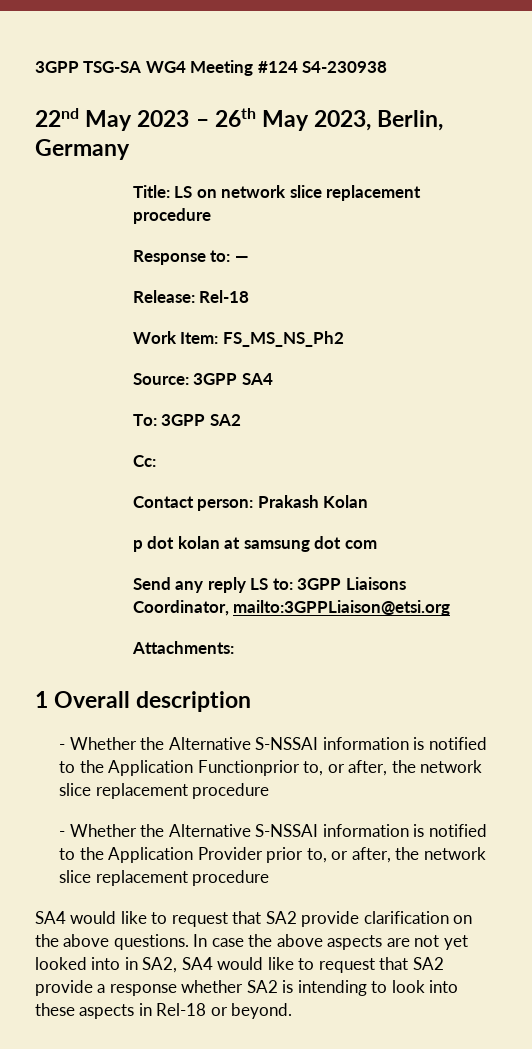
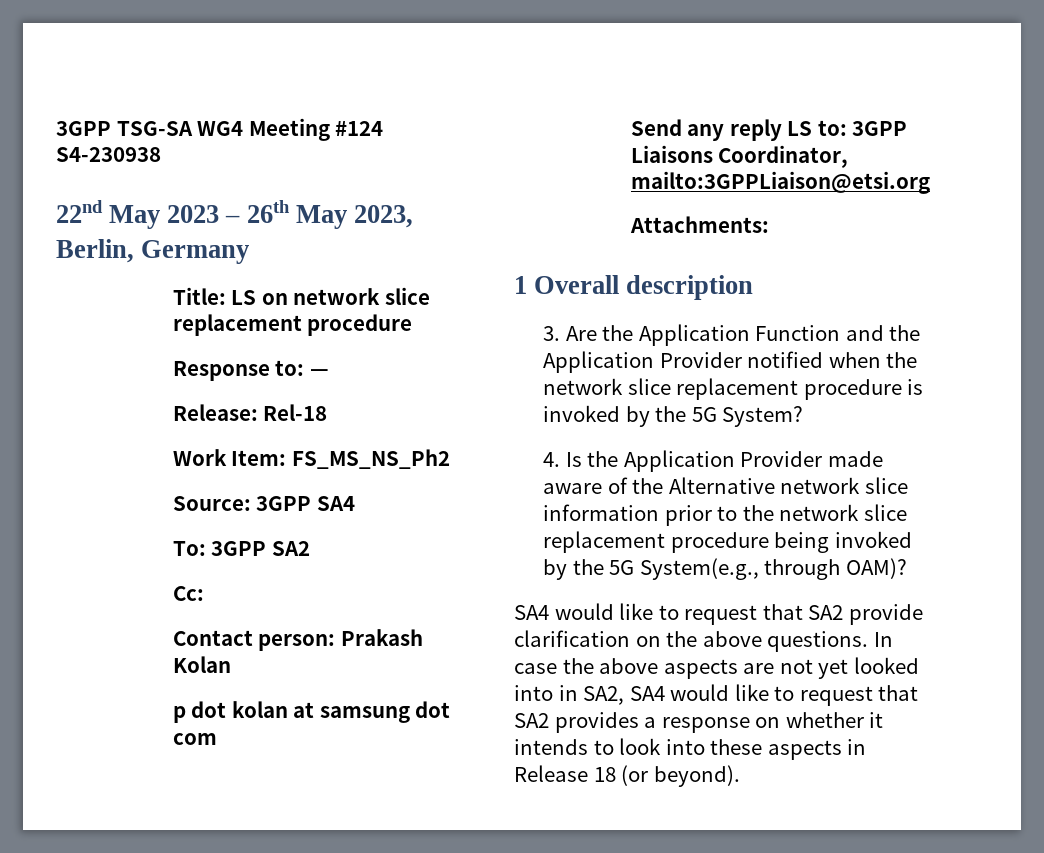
[59,737,487,750] [59,760,483,776] [59,783,270,799] [59,824,487,837] [59,847,486,863] [59,870,270,886] - Whether the Alternative S-NSSAI information is notified to the Application Functionprior to, or after, the network slice replacement procedure // - Whether the Alternative S-NSSAI information is notified to the Application Provider prior to, or after, the network slice replacement procedure -> [543,324,921,346] [543,351,918,373] [543,378,924,400] [543,405,804,427] [543,450,883,472] [543,477,908,494] [543,504,907,526] [543,531,912,553] [543,558,907,580] 3. Are the Application Function and the Application Provider notified when the network slice replacement procedure is invoked by the 5G System? // 4. Is the Application Provider made aware of the Alternative network slice information prior to the network slice replacement procedure being invoked by the 5G System(e.g., through OAM)?
[35,980,93,996] provide -> [554,712,639,733] provides
[181,980,367,996] whether SA2 is intending -> [755,712,884,728] [514,739,588,755] on whether it intends
[156,1003,293,1019] Rel-18 or beyond. -> [514,765,740,787] Release 18 (or beyond).

